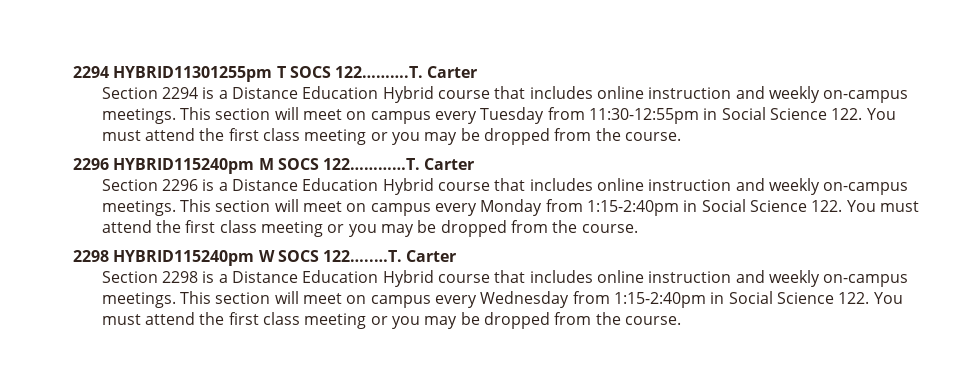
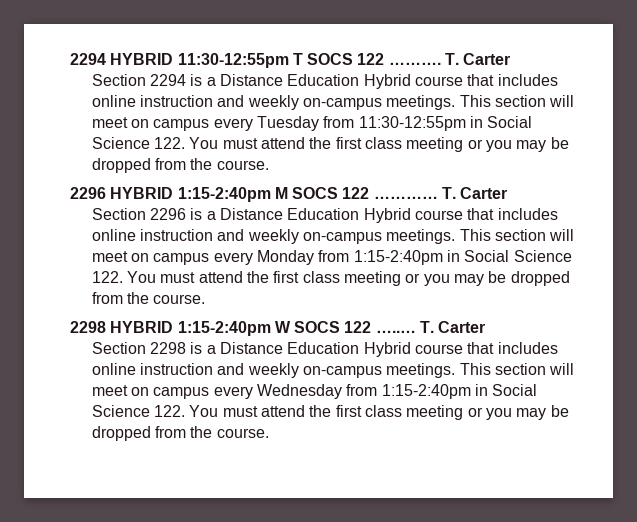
[72,66,424,82] 2294 HYBRID11301255pm T SOCS 122……….T. -> [69,53,460,68] 2294 HYBRID 11:30-12:55pm T SOCS 122 ………. T.
[113,158,421,174] HYBRID115240pm M SOCS 122…………T. -> [110,187,457,202] HYBRID 1:15-2:40pm M SOCS 122 ………… T.
[113,250,403,266] HYBRID115240pm W SOCS 122…..…T. -> [110,321,435,336] HYBRID 1:15-2:40pm W SOCS 122 …..… T.

